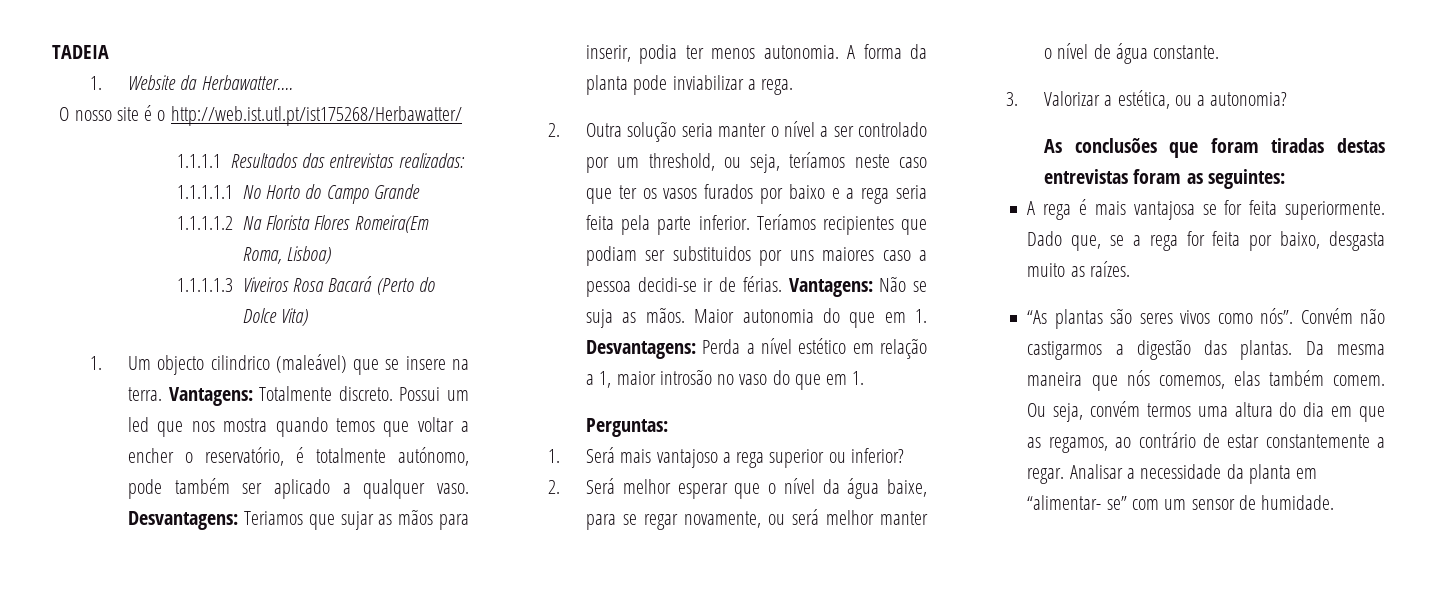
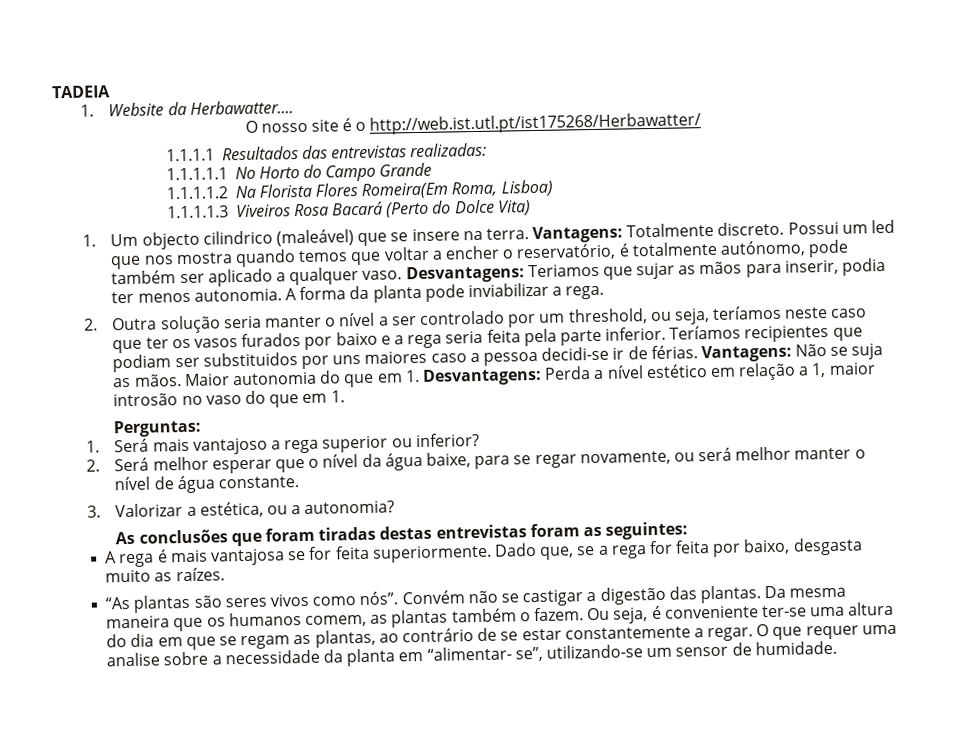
[1027,341,1103,360] castigarmos -> [500,589,584,607] se castigar
[1126,370,1385,389] [1027,401,1191,422] nós comemos, elas também comem. Ou seja, convém termos -> [206,605,807,628] os humanos comem, as plantas também o fazem. Ou seja, é conveniente ter-se
[1027,437,1108,453] as regamos, -> [219,629,376,650] se regam as plantas,
(1220, 440) none -> [500,631,519,641] se
[1069,464,1123,479] Analisar -> [756,624,897,640] [106,651,209,667] O que requer uma analise sobre
[1106,496,1159,510] se” com -> [514,644,643,662] se”, utilizando-se

